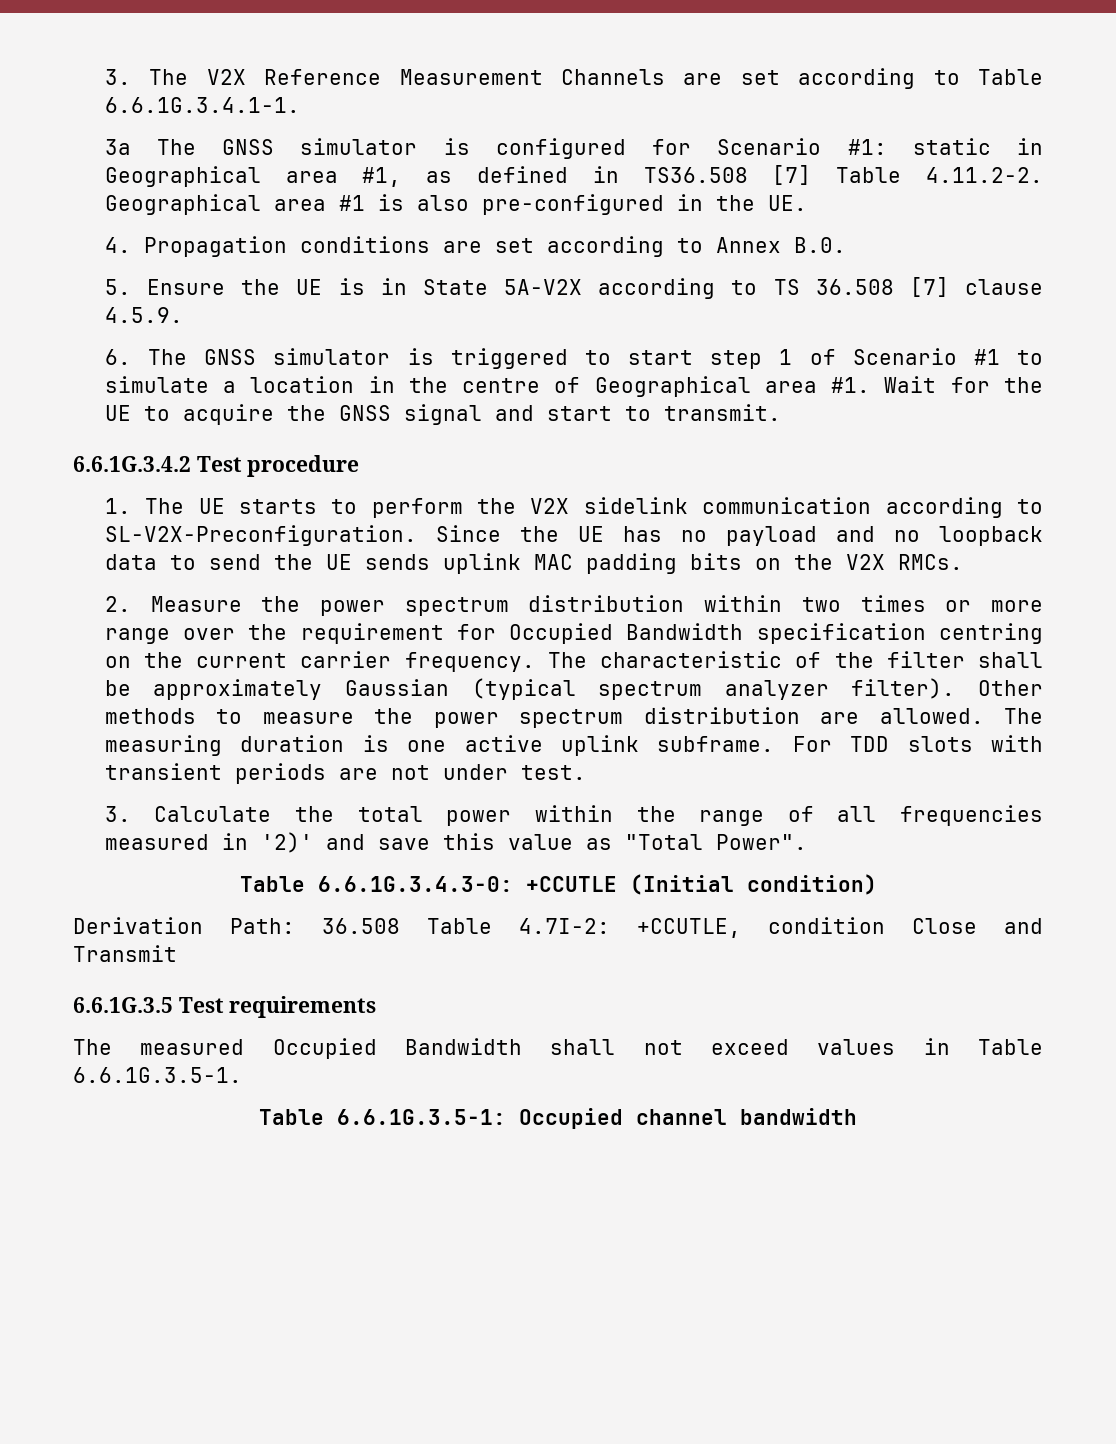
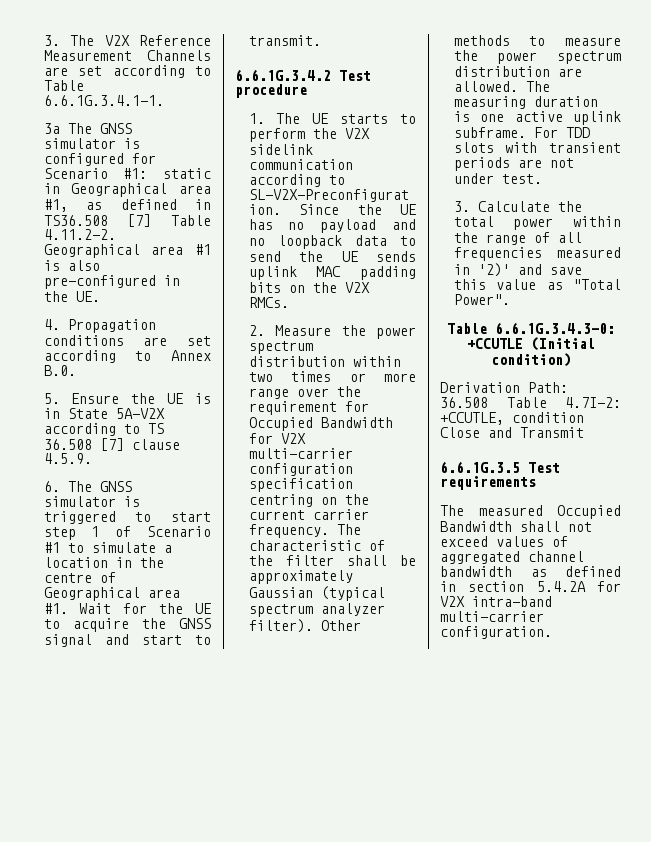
(744, 631) none -> [248,433,306,444] [248,448,353,459] [248,463,353,476] for V2X multi-carrier configuration
[923,1038,1043,1055] [73,1067,242,1083] [259,1108,857,1129] in Table 6.6.1G.3.5-1. // Table 6.6.1G.3.5-1: Occupied channel bandwidth -> [552,536,568,547] [440,551,584,564] [440,566,621,577] [440,581,621,592] [440,596,552,607] [440,611,544,622] [440,626,552,639] of aggregated channel bandwidth as defined in section 5.4.2A for V2X intra-band multi-carrier configuration.

